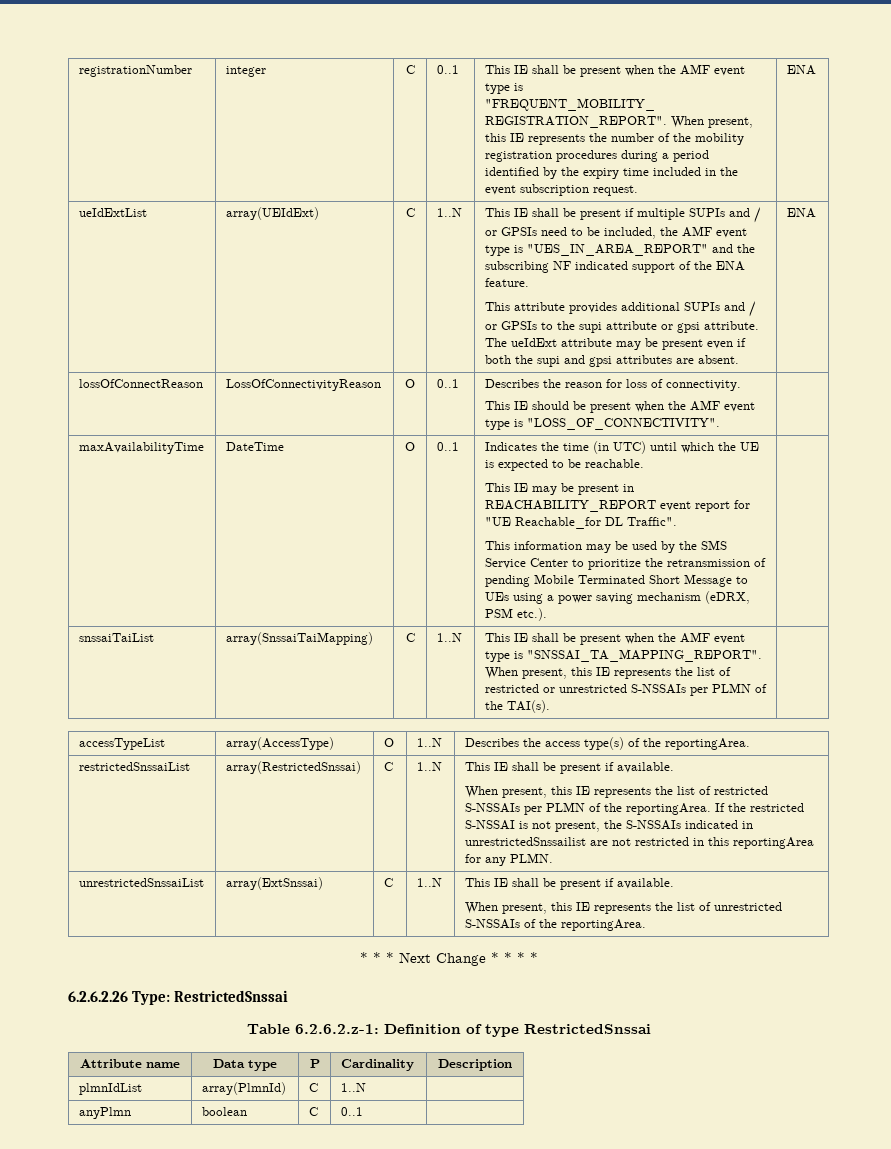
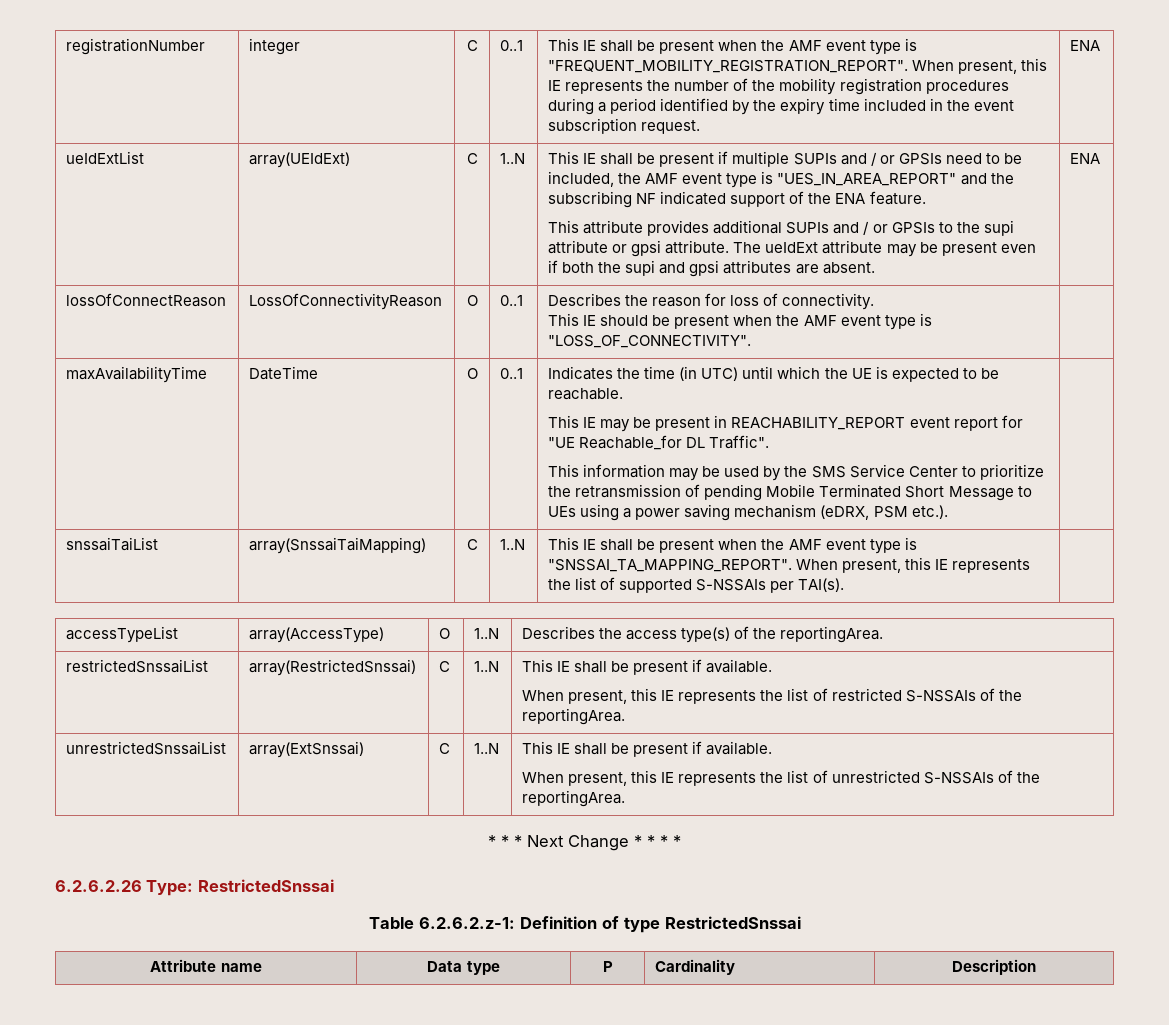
[484,683,767,696] [484,701,503,710] restricted or unrestricted S-NSSAIs per PLMN of the -> [619,579,795,593] supported S-NSSAIs per
[523,802,804,815] [464,820,753,832] [464,837,814,849] [464,853,553,866] per PLMN of the reportingArea. If the restricted S-NSSAI is not present, the S-NSSAIs indicated in unrestrictedSnssailist are not restricted in this reportingArea for any PLMN. -> [979,688,1022,701] [522,708,626,725] of the reportingArea.
[78,1083,142,1095] [201,1082,286,1095] [308,1083,318,1092] [340,1083,366,1092] [78,1107,131,1119] [201,1107,247,1116] [308,1107,318,1116] [340,1107,363,1116] // plmnIdList | array(PlmnId) | C | 1..N | // anyPlmn | boolean | C | 0..1 | -> (1036, 967) none

